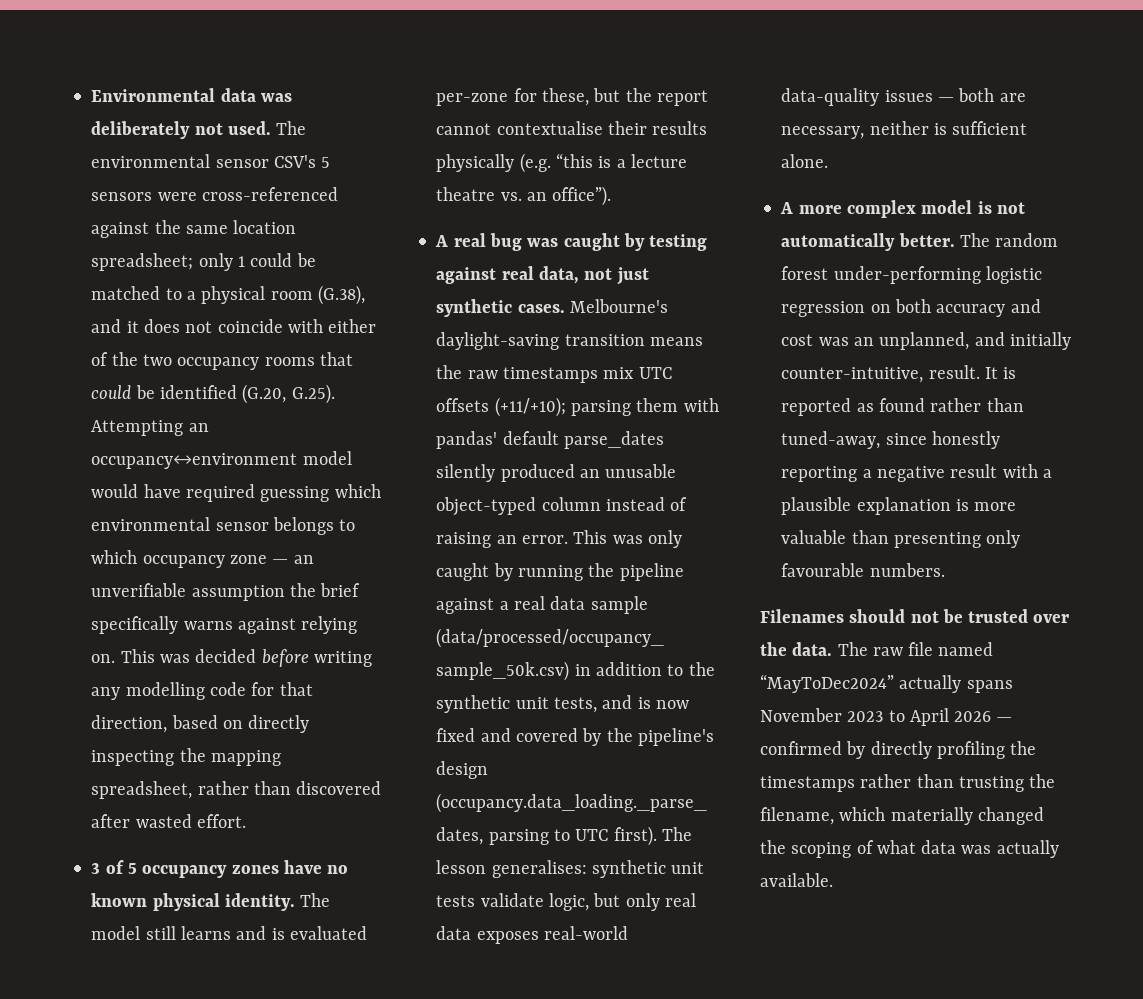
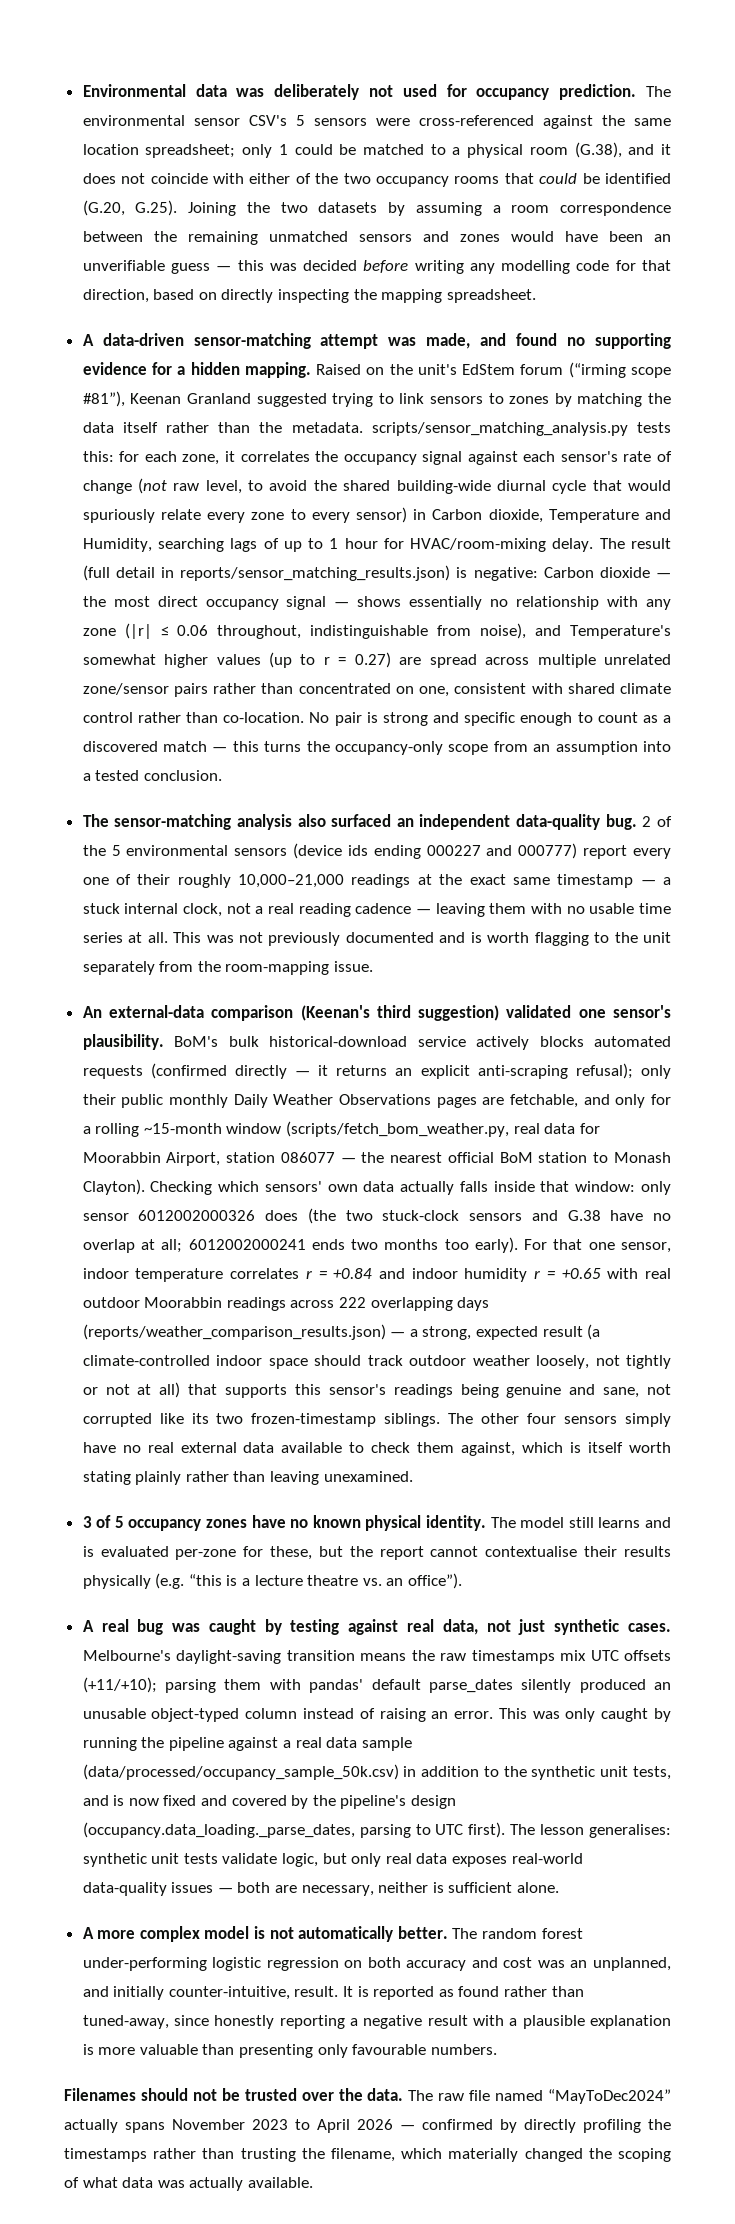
[227,121,271,135] used. -> [402,84,637,100] used for occupancy prediction.
[91,420,209,436] [91,451,352,469] [91,484,381,502] [91,517,356,535] [91,550,314,568] [91,583,361,601] [91,616,358,634] [91,649,155,663] Attempting an occupancy↔environment model would have required guessing which environmental sensor belongs to which occupancy zone — an unverifiable assumption the brief specifically warns against relying on. This -> [188,202,671,216] [82,231,671,245] [82,260,264,274] Joining the two datasets by assuming a room correspondence between the remaining unmatched sensors and zones would have been an unverifiable guess — this
[91,781,382,799] [91,814,246,828] spreadsheet, rather than discovered after wasted effort. -> [446,289,536,303] [82,333,671,349] [82,362,671,378] [82,391,672,407] [82,422,671,436] [82,451,672,465] [82,478,671,494] [82,507,671,523] [82,538,671,552] [82,565,671,581] [82,596,671,610] [82,623,671,639] [82,652,671,668] [82,683,672,697] [82,712,671,726] [82,741,671,755] [82,770,222,781] [82,814,672,830] [82,843,671,859] [82,874,672,888] [82,903,671,917] [82,932,671,946] [82,961,374,975] [82,1005,671,1021] [82,1034,671,1050] [82,1063,671,1079] [82,1094,671,1108] [82,1121,600,1137] [82,1152,671,1166] [82,1179,671,1195] [82,1208,672,1224] [82,1237,671,1253] [82,1268,671,1282] [82,1297,490,1311] [82,1324,601,1340] [82,1355,671,1369] [82,1382,671,1398] [82,1413,671,1427] [82,1442,671,1456] [82,1471,413,1485] spreadsheet. // A data-driven sensor-matching attempt was made, and found no supporting evidence for a hidden mapping. Raised on the unit's EdStem forum (“irming scope #81”), Keenan Granland suggested trying to link sensors to zones by matching the data itself rather than the metadata. scripts/sensor_matching_analysis.py tests this: for each zone, it correlates the occupancy signal against each sensor's rate of change (not raw level, to avoid the shared building-wide diurnal cycle that would spuriously relate every zone to every sensor) in Carbon dioxide, Temperature and Humidity, searching lags of up to 1 hour for HVAC/room-mixing delay. The result (full detail in reports/sensor_matching_results.json) is negative: Carbon dioxide — the most direct occupancy signal — shows essentially no relationship with any zone (|r| ≤ 0.06 throughout, indistinguishable from noise), and Temperature's somewhat higher values (up to r = 0.27) are spread across multiple unrelated zone/sensor pairs rather than concentrated on one, consistent with shared climate control rather than co-location. No pair is strong and specific enough to count as a discovered match — this turns the occupancy-only scope from an assumption into a tested conclusion. // The sensor-matching analysis also surfaced an independent data-quality bug. 2 of the 5 environmental sensors (device ids ending 000227 and 000777) report every one of their roughly 10,000–21,000 readings at the exact same timestamp — a stuck internal clock, not a real reading cadence — leaving them with no usable time series at all. This was not previously documented and is worth flagging to the unit separately from the room-mapping issue. // An external-data comparison (Keenan's third suggestion) validated one sensor's plausibility. BoM's bulk historical-download service actively blocks automated requests (confirmed directly — it returns an explicit anti-scraping refusal); only their public monthly Daily Weather Observations pages are fetchable, and only for a rolling ~15-month window (scripts/fetch_bom_weather.py, real data for Moorabbin Airport, station 086077 — the nearest official BoM station to Monash Clayton). Checking which sensors' own data actually falls inside that window: only sensor 6012002000326 does (the two stuck-clock sensors and G.38 have no overlap at all; 6012002000241 ends two months too early). For that one sensor, indoor temperature correlates r = +0.84 and indoor humidity r = +0.65 with real outdoor Moorabbin readings across 222 overlapping days (reports/weather_comparison_results.json) — a strong, expected result (a climate-controlled indoor space should track outdoor weather loosely, not tightly or not at all) that supports this sensor's readings being genuine and sane, not corrupted like its two frozen-timestamp siblings. The other four sensors simply have no real external data available to check them against, which is itself worth stating plainly rather than leaving unexamined.

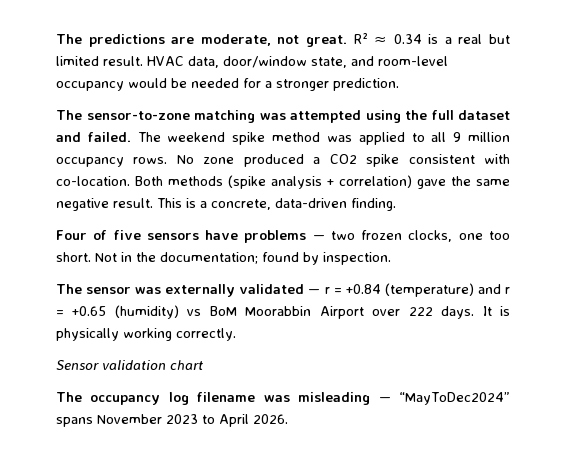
[82,84,671,100] [82,115,671,129] [82,142,671,158] [82,173,671,187] [82,200,671,216] [82,231,671,245] [82,260,671,274] [82,289,536,303] [82,333,671,349] [82,362,671,378] [82,391,672,407] [82,422,671,436] [82,451,672,465] [82,478,671,494] [82,507,671,523] [82,538,671,552] [82,565,671,581] [82,596,671,610] [82,623,671,639] [82,652,671,668] [82,683,672,697] [82,712,671,726] [82,741,671,755] [82,770,222,781] [82,814,672,830] [82,843,671,859] [82,874,672,888] [82,903,671,917] [82,932,671,946] [82,961,374,975] [82,1005,671,1021] [82,1034,671,1050] [82,1063,671,1079] [82,1094,671,1108] [82,1121,600,1137] [82,1152,671,1166] [82,1179,671,1195] [82,1208,672,1224] [82,1237,671,1253] [82,1268,671,1282] [82,1297,490,1311] [82,1324,601,1340] [82,1355,671,1369] [82,1382,671,1398] [82,1413,671,1427] [82,1442,671,1456] [82,1471,413,1485] [82,1515,671,1531] [82,1546,671,1560] [82,1573,463,1589] [82,1619,671,1635] [82,1650,671,1664] [82,1677,671,1693] [82,1708,671,1722] [82,1737,412,1751] [82,1764,671,1780] [82,1795,457,1809] [82,1822,671,1838] [82,1853,583,1867] [82,1882,560,1896] [82,1926,583,1942] [82,1957,671,1971] [82,1986,584,2000] [82,2015,671,2029] [82,2044,497,2058] [64,2088,671,2104] [64,2119,118,2133] Environmental data was deliberately not used for occupancy prediction. The environmental sensor CSV's 5 sensors were cross-referenced against the same location spreadsheet; only 1 could be matched to a physical room (G.38), and it does not coincide with either of the two occupancy rooms that could be identified (G.20, G.25). Joining the two datasets by assuming a room correspondence between the remaining unmatched sensors and zones would have been an unverifiable guess — this was decided before writing any modelling code for that direction, based on directly inspecting the mapping spreadsheet. // A data-driven sensor-matching attempt was made, and found no supporting evidence for a hidden mapping. Raised on the unit's EdStem forum (“irming scope #81”), Keenan Granland suggested trying to link sensors to zones by matching the data itself rather than the metadata. scripts/sensor_matching_analysis.py tests this: for each zone, it correlates the occupancy signal against each sensor's rate of change (not raw level, to avoid the shared building-wide diurnal cycle that would spuriously relate every zone to every sensor) in Carbon dioxide, Temperature and Humidity, searching lags of up to 1 hour for HVAC/room-mixing delay. The result (full detail in reports/sensor_matching_results.json) is negative: Carbon dioxide — the most direct occupancy signal — shows essentially no relationship with any zone (|r| ≤ 0.06 throughout, indistinguishable from noise), and Temperature's somewhat higher values (up to r = 0.27) are spread across multiple unrelated zone/sensor pairs rather than concentrated on one, consistent with shared climate control rather than co-location. No pair is strong and specific enough to count as a discovered match — this turns the occupancy-only scope from an assumption into a tested conclusion. // The sensor-matching analysis also surfaced an independent data-quality bug. 2 of the 5 environmental sensors (device ids ending 000227 and 000777) report every one of their roughly 10,000–21,000 readings at the exact same timestamp — a stuck internal clock, not a real reading cadence — leaving them with no usable time series at all. This was not previously documented and is worth flagging to the unit separately from the room-mapping issue. // An external-data comparison (Keenan's third suggestion) validated one sensor's plausibility. BoM's bulk historical-download service actively blocks automated requests (confirmed directly — it returns an explicit anti-scraping refusal); only their public monthly Daily Weather Observations pages are fetchable, and only for a rolling ~15-month window (scripts/fetch_bom_weather.py, real data for Moorabbin Airport, station 086077 — the nearest official BoM station to Monash Clayton). Checking which sensors' own data actually falls inside that window: only sensor 6012002000326 does (the two stuck-clock sensors and G.38 have no overlap at all; 6012002000241 ends two months too early). For that one sensor, indoor temperature correlates r = +0.84 and indoor humidity r = +0.65 with real outdoor Moorabbin readings across 222 overlapping days (reports/weather_comparison_results.json) — a strong, expected result (a climate-controlled indoor space should track outdoor weather loosely, not tightly or not at all) that supports this sensor's readings being genuine and sane, not corrupted like its two frozen-timestamp siblings. The other four sensors simply have no real external data available to check them against, which is itself worth stating plainly rather than leaving unexamined. // 3 of 5 occupancy zones have no known physical identity. The model still learns and is evaluated per-zone for these, but the report cannot contextualise their results physically (e.g. “this is a lecture theatre vs. an office”). // A real bug was caught by testing against real data, not just synthetic cases. Melbourne's daylight-saving transition means the raw timestamps mix UTC offsets (+11/+10); parsing them with pandas' default parse_dates silently produced an unusable object-typed column instead of raising an error. This was only caught by running the pipeline against a real data sample (data/processed/occupancy_sample_50k.csv) in addition to the synthetic unit tests, and is now fixed and covered by the pipeline's design (occupancy.data_loading._parse_dates, parsing to UTC first). The lesson generalises: synthetic unit tests validate logic, but only real data exposes real-world data-quality issues — both are necessary, neither is sufficient alone. // A more complex model is not automatically better. The random forest under-performing logistic regression on both accuracy and cost was an unplanned, and initially counter-intuitive, result. It is reported as found rather than tuned-away, since honestly reporting a negative result with a plausible explanation is more valuable than presenting only favourable numbers. // Filenames should not be trusted over the data. The raw file named “MayToDec2024” actually -> [56,33,510,47] [56,56,448,68] [56,78,399,91] [56,110,510,123] [56,132,510,145] [56,154,511,167] [56,175,510,189] [56,198,396,211] [56,230,510,243] [56,252,391,265] [56,283,510,297] [56,305,510,319] [56,328,236,341] [56,360,203,370] [56,392,511,405] The predictions are moderate, not great. R² ≈ 0.34 is a real but limited result. HVAC data, door/window state, and room-level occupancy would be needed for a stronger prediction. // The sensor-to-zone matching was attempted using the full dataset and failed. The weekend spike method was applied to all 9 million occupancy rows. No zone produced a CO2 spike consistent with co-location. Both methods (spike analysis + correlation) gave the same negative result. This is a concrete, data-driven finding. // Four of five sensors have problems — two frozen clocks, one too short. Not in the documentation; found by inspection. // The sensor was externally validated — r = +0.84 (temperature) and r = +0.65 (humidity) vs BoM Moorabbin Airport over 222 days. It is physically working correctly. // Sensor validation chart // The occupancy log filename was misleading — “MayToDec2024”
[357,2119,671,2133] [64,2148,671,2162] [64,2177,313,2191] 2026 — confirmed by directly profiling the timestamps rather than trusting the filename, which materially changed the scoping of what data was actually available. -> [253,414,288,424] 2026.

